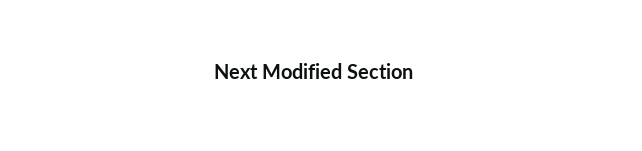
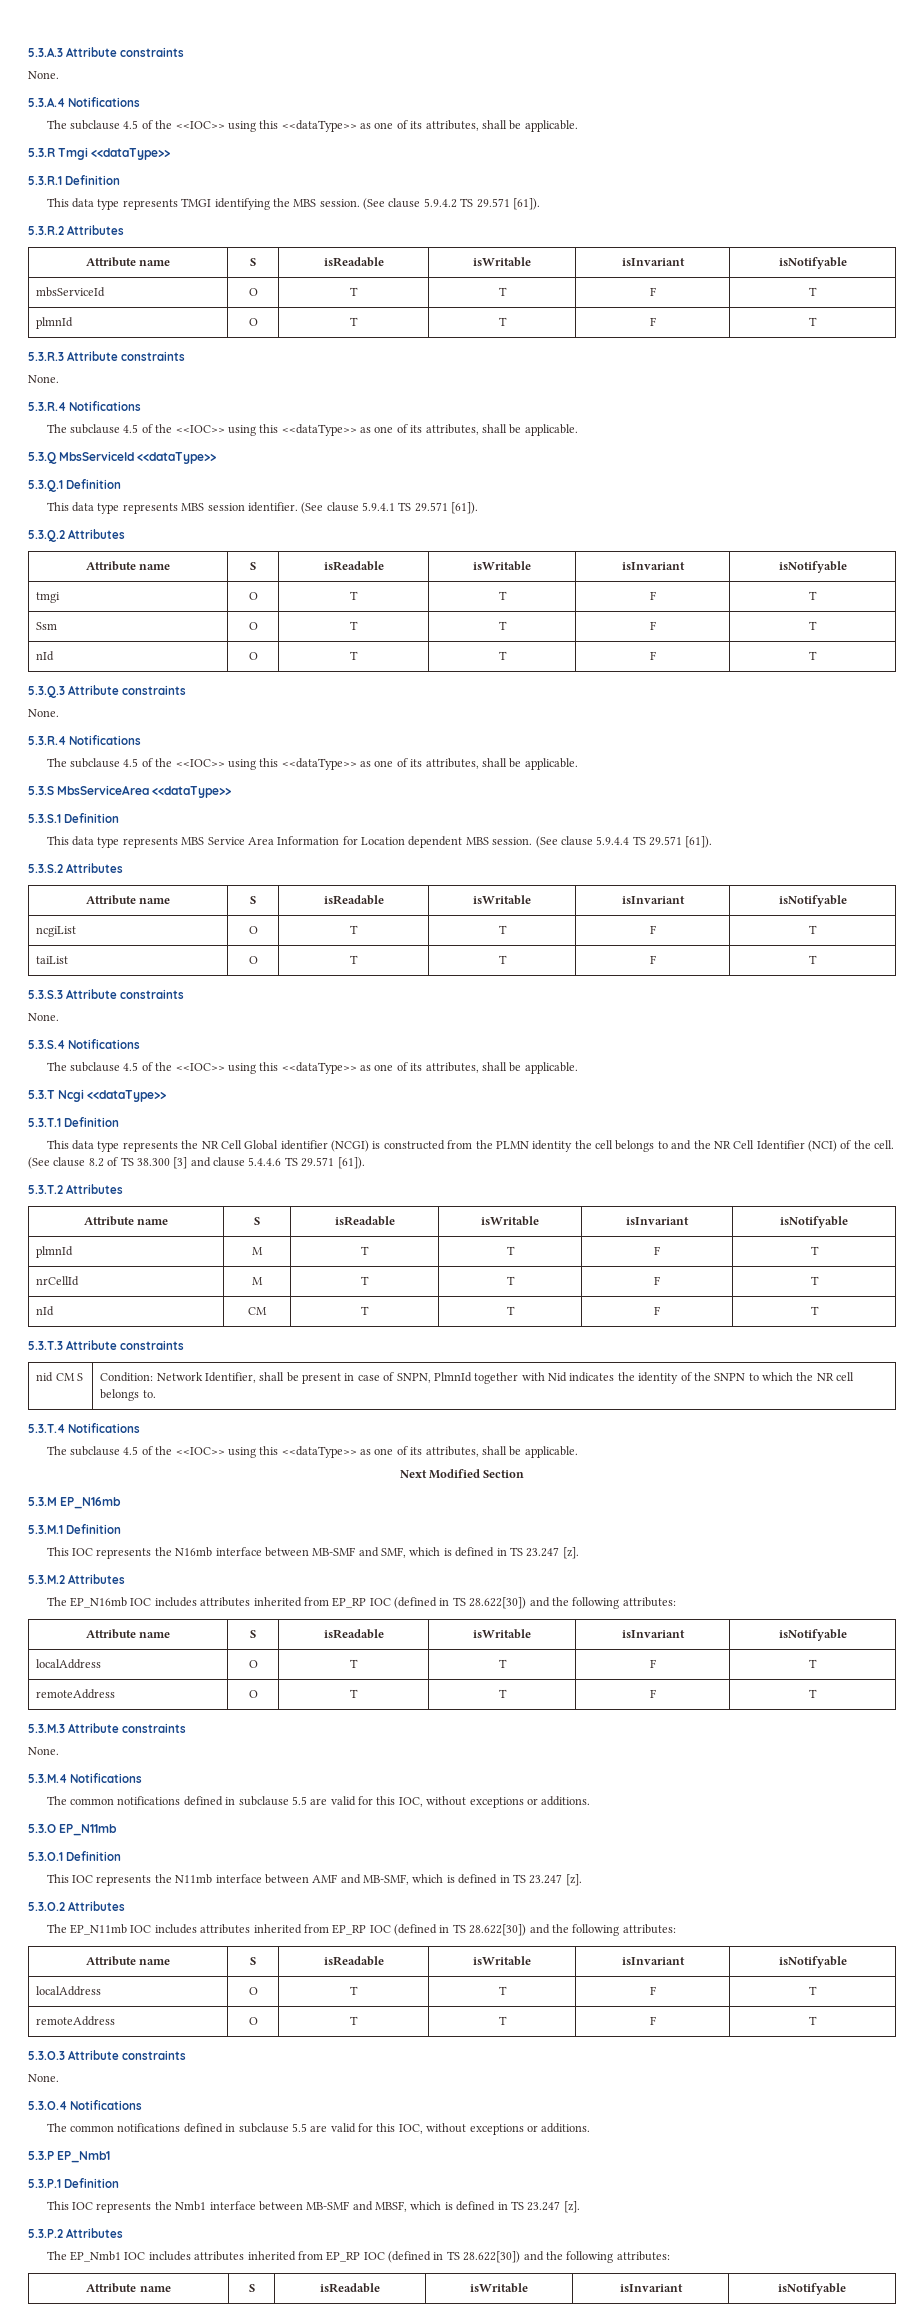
[213,63,414,79] Next Modified Section -> [28,47,185,57] [28,71,59,79] [28,97,141,107] [46,120,578,132] [28,147,171,160] [28,175,121,185] [46,198,540,210] [28,225,125,235] [85,257,171,267] [250,258,256,266] [323,257,384,267] [473,257,531,267] [621,258,685,266] [778,257,847,269] [36,287,106,297] [248,288,258,296] [350,287,358,296] [498,287,507,296] [649,287,656,296] [809,287,817,296] [36,317,74,329] [248,318,258,326] [350,317,358,326] [498,317,507,326] [649,317,656,326] [809,317,817,326] [28,351,186,361] [28,375,59,383] [28,401,142,411] [46,424,578,436] [28,451,217,464] [28,479,122,492] [46,502,479,514] [28,529,126,542] [85,561,171,571] [250,562,256,570] [323,561,384,571] [473,561,531,571] [621,562,685,570] [778,561,847,573] [36,592,61,603] [248,592,258,600] [350,591,358,600] [498,591,507,600] [649,591,656,600] [809,591,817,600] [36,622,58,630] [248,622,258,630] [350,621,358,630] [498,621,507,630] [649,621,656,630] [809,621,817,630] [36,651,55,661] [248,652,258,660] [350,651,358,660] [498,651,507,660] [649,651,656,660] [809,651,817,660] [28,685,187,698] [28,709,59,717] [28,735,142,745] [46,758,578,770] [28,785,232,798] [28,813,120,823] [46,836,713,848] [28,863,124,873] [85,895,171,905] [250,896,256,904] [323,895,384,905] [473,895,531,905] [621,896,685,904] [778,895,847,907] [36,926,77,937] [248,926,258,934] [350,925,358,934] [498,925,507,934] [649,925,656,934] [809,925,817,934] [36,956,69,964] [248,956,258,964] [350,955,358,964] [498,955,507,964] [649,955,656,964] [809,955,817,964] [28,989,185,999] [28,1013,59,1021] [28,1039,141,1049] [46,1062,578,1074] [28,1089,167,1102] [28,1117,120,1127] [46,1140,895,1152] [28,1157,365,1169] [28,1184,124,1194] [83,1216,169,1226] [254,1217,260,1225] [334,1216,395,1226] [481,1216,539,1226] [626,1217,689,1225] [780,1216,848,1228] [36,1246,74,1258] [252,1247,263,1255] [361,1246,369,1255] [506,1246,515,1255] [654,1246,660,1255] [810,1246,819,1255] [36,1276,80,1286] [252,1277,263,1285] [361,1276,369,1285] [506,1276,515,1285] [654,1276,660,1285] [810,1276,819,1285] [36,1306,55,1316] [248,1307,267,1315] [361,1306,369,1315] [506,1306,515,1315] [654,1306,660,1315] [810,1306,819,1315] [28,1340,185,1350] [36,1372,83,1382] [100,1372,855,1384] [100,1389,156,1401] [28,1423,141,1433] [46,1446,578,1458] [399,1469,525,1479] [28,1497,122,1509] [28,1524,122,1534] [46,1547,579,1559] [28,1574,126,1584] [46,1597,676,1609] [85,1629,171,1639] [250,1630,256,1638] [323,1629,384,1639] [473,1629,531,1639] [621,1630,685,1638] [778,1629,847,1641] [36,1659,102,1669] [248,1660,258,1668] [350,1659,358,1668] [498,1659,507,1668] [649,1659,656,1668] [809,1659,817,1668] [36,1689,116,1699] [248,1690,258,1698] [350,1689,358,1698] [498,1689,507,1698] [649,1689,656,1698] [809,1689,817,1698] [28,1723,187,1733] [28,1747,59,1755] [28,1773,143,1783] [46,1796,591,1808] [28,1824,118,1836] [28,1851,122,1861] [46,1874,582,1886] [28,1901,126,1911] [46,1924,676,1936] [85,1956,171,1966] [250,1957,256,1965] [323,1956,384,1966] [473,1956,531,1966] [621,1957,685,1965] [778,1956,847,1968] [36,1986,102,1996] [248,1987,258,1995] [350,1986,358,1995] [498,1986,507,1995] [649,1986,656,1995] [809,1986,817,1995] [36,2016,116,2026] [248,2017,258,2025] [350,2016,358,2025] [498,2016,507,2025] [649,2016,656,2025] [809,2016,817,2025] [28,2050,187,2060] [28,2074,59,2082] [28,2100,143,2110] [46,2123,591,2135] [28,2151,111,2163] [28,2178,120,2188] [46,2201,580,2213] [28,2228,124,2238] [46,2251,670,2263] [86,2283,171,2293] [248,2284,255,2292] [320,2283,380,2293] [470,2283,528,2293] [619,2284,683,2292] [778,2283,846,2295] 5.3.A.3 Attribute constraints // None. // 5.3.A.4 Notifications // The subclause 4.5 of the <<IOC>> using this <<dataType>> as one of its attributes, shall be applicable. // 5.3.R Tmgi <<dataType>> // 5.3.R.1 Definition // This data type represents TMGI identifying the MBS session. (See clause 5.9.4.2 TS 29.571 [61]). // 5.3.R.2 Attributes // Attribute name | S | isReadable | isWritable | isInvariant | isNotifyable // mbsServiceId | O | T | T | F | T // plmnId | O | T | T | F | T // 5.3.R.3 Attribute constraints // None. // 5.3.R.4 Notifications // The subclause 4.5 of the <<IOC>> using this <<dataType>> as one of its attributes, shall be applicable. // 5.3.Q MbsServiceId <<dataType>> // 5.3.Q.1 Definition // This data type represents MBS session identifier. (See clause 5.9.4.1 TS 29.571 [61]). // 5.3.Q.2 Attributes // Attribute name | S | isReadable | isWritable | isInvariant | isNotifyable // tmgi | O | T | T | F | T // Ssm | O | T | T | F | T // nId | O | T | T | F | T // 5.3.Q.3 Attribute constraints // None. // 5.3.R.4 Notifications // The subclause 4.5 of the <<IOC>> using this <<dataType>> as one of its attributes, shall be applicable. // 5.3.S MbsServiceArea <<dataType>> // 5.3.S.1 Definition // This data type represents MBS Service Area Information for Location dependent MBS session. (See clause 5.9.4.4 TS 29.571 [61]). // 5.3.S.2 Attributes // Attribute name | S | isReadable | isWritable | isInvariant | isNotifyable // ncgiList | O | T | T | F | T // taiList | O | T | T | F | T // 5.3.S.3 Attribute constraints // None. // 5.3.S.4 Notifications // The subclause 4.5 of the <<IOC>> using this <<dataType>> as one of its attributes, shall be applicable. // 5.3.T Ncgi <<dataType>> // 5.3.T.1 Definition // This data type represents the NR Cell Global identifier (NCGI) is constructed from the PLMN identity the cell belongs to and the NR Cell Identifier (NCI) of the cell. (See clause 8.2 of TS 38.300 [3] and clause 5.4.4.6 TS 29.571 [61]). // 5.3.T.2 Attributes // Attribute name | S | isReadable | isWritable | isInvariant | isNotifyable // plmnId | M | T | T | F | T // nrCellId | M | T | T | F | T // nId | CM | T | T | F | T // 5.3.T.3 Attribute constraints // nid CM S | Condition: Network Identifier, shall be present in case of SNPN, PlmnId together with Nid indicates the identity of the SNPN to which the NR cell belongs to. // 5.3.T.4 Notifications // The subclause 4.5 of the <<IOC>> using this <<dataType>> as one of its attributes, shall be applicable. // Next Modified Section // 5.3.M EP_N16mb // 5.3.M.1 Definition // This IOC represents the N16mb interface between MB-SMF and SMF, which is defined in TS 23.247 [z]. // 5.3.M.2 Attributes // The EP_N16mb IOC includes attributes inherited from EP_RP IOC (defined in TS 28.622[30]) and the following attributes: // Attribute name | S | isReadable | isWritable | isInvariant | isNotifyable // localAddress | O | T | T | F | T // remoteAddress | O | T | T | F | T // 5.3.M.3 Attribute constraints // None. // 5.3.M.4 Notifications // The common notifications defined in subclause 5.5 are valid for this IOC, without exceptions or additions. // 5.3.O EP_N11mb // 5.3.O.1 Definition // This IOC represents the N11mb interface between AMF and MB-SMF, which is defined in TS 23.247 [z]. // 5.3.O.2 Attributes // The EP_N11mb IOC includes attributes inherited from EP_RP IOC (defined in TS 28.622[30]) and the following attributes: // Attribute name | S | isReadable | isWritable | isInvariant | isNotifyable // localAddress | O | T | T | F | T // remoteAddress | O | T | T | F | T // 5.3.O.3 Attribute constraints // None. // 5.3.O.4 Notifications // The common notifications defined in subclause 5.5 are valid for this IOC, without exceptions or additions. // 5.3.P EP_Nmb1 // 5.3.P.1 Definition // This IOC represents the Nmb1 interface between MB-SMF and MBSF, which is defined in TS 23.247 [z]. // 5.3.P.2 Attributes // The EP_Nmb1 IOC includes attributes inherited from EP_RP IOC (defined in TS 28.622[30]) and the following attributes: // Attribute name | S | isReadable | isWritable | isInvariant | isNotifyable

